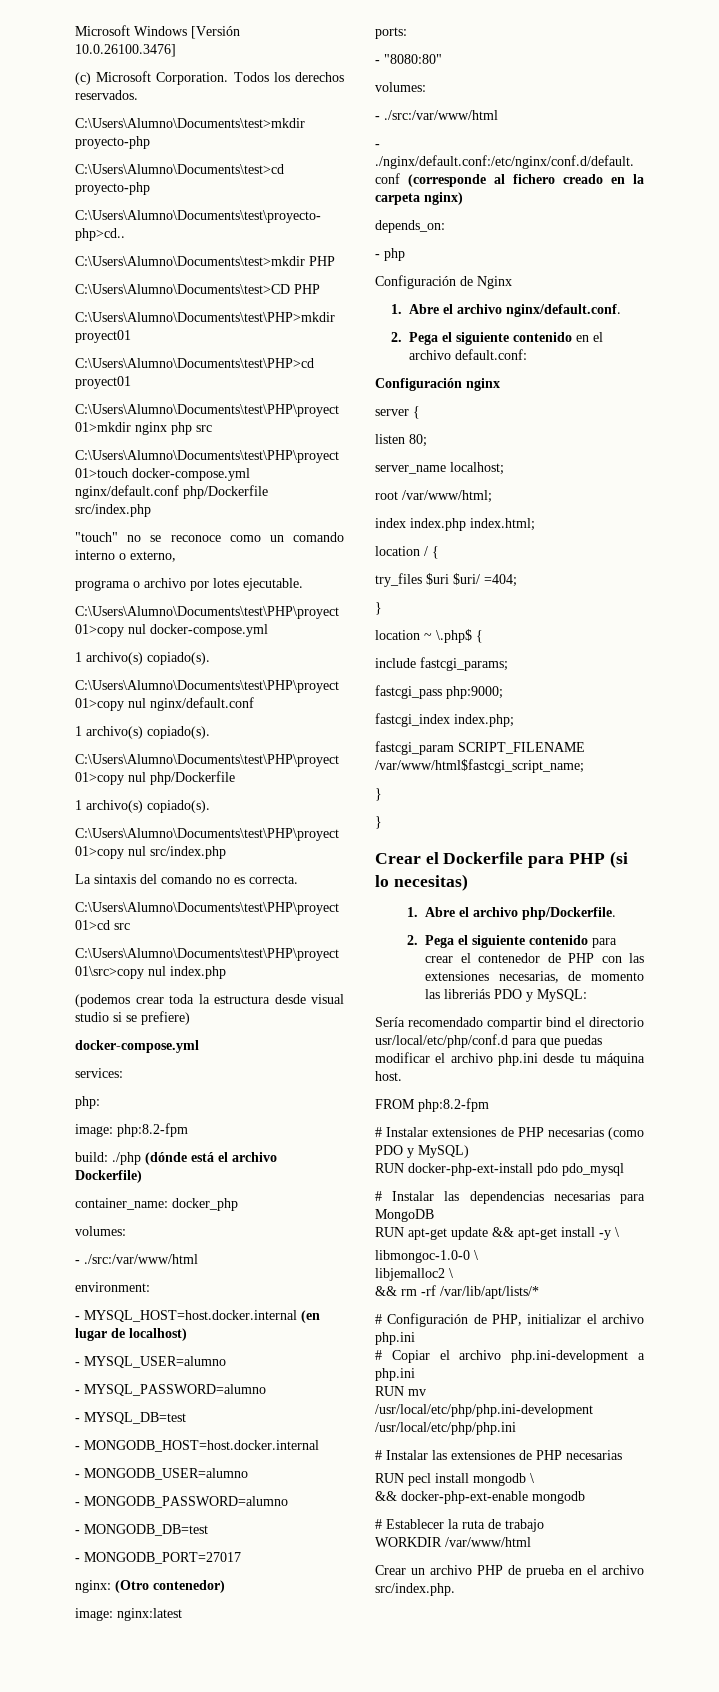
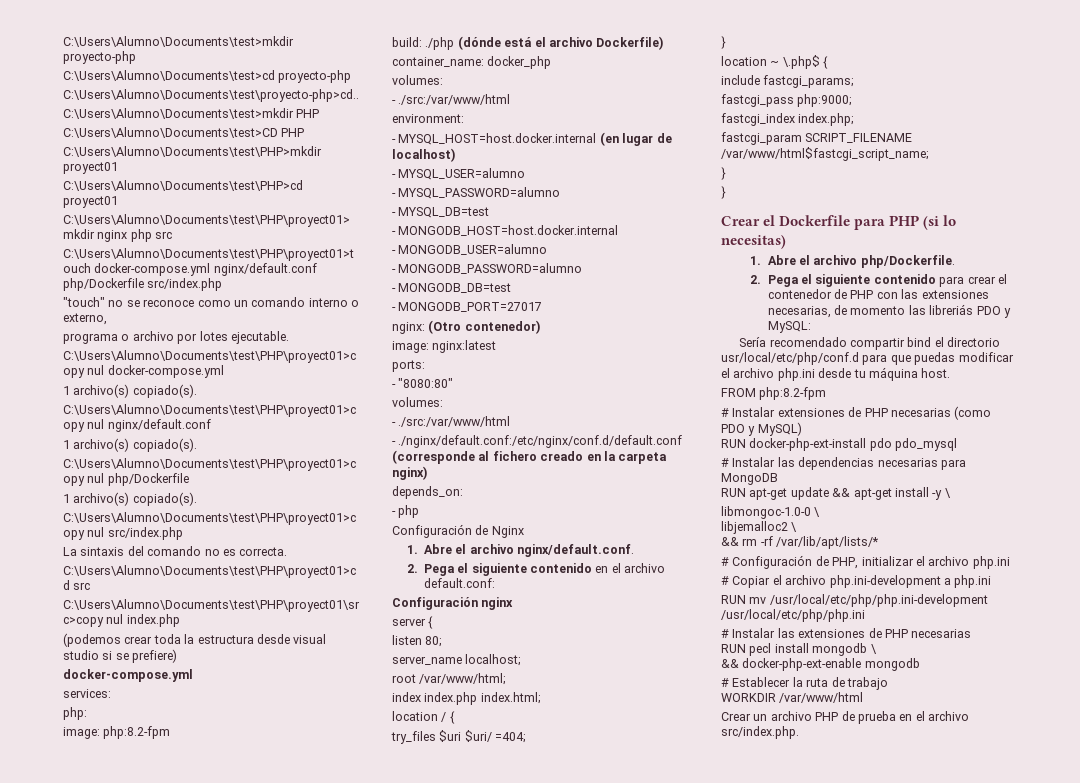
[75,25,240,39] [75,44,176,57] [75,71,344,85] [75,90,138,100] Microsoft Windows [Versión 10.0.26100.3476] // (c) Microsoft Corporation. Todos los derechos reservados. // -> (63, 41) none

